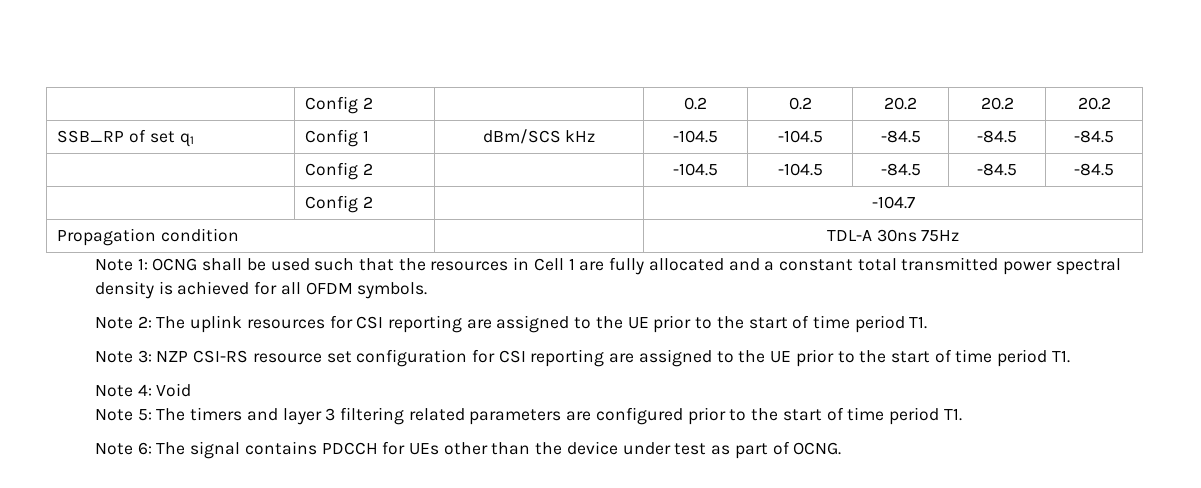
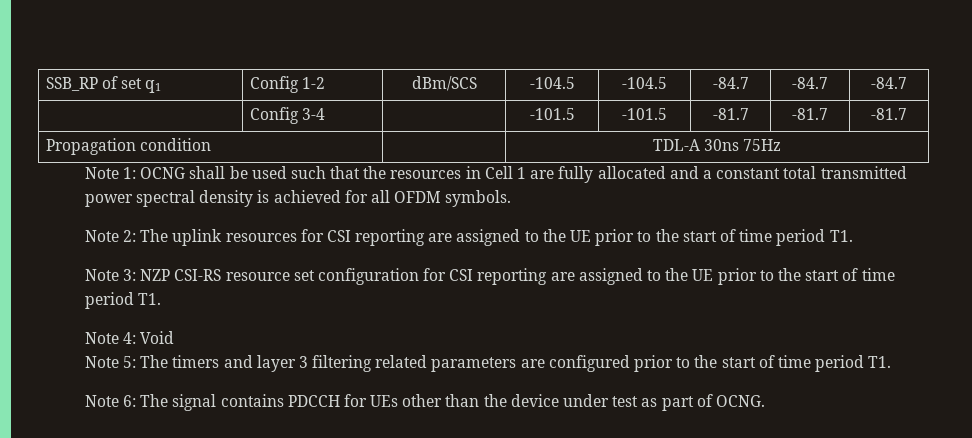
[305,96,374,114] [684,97,707,110] [788,97,812,110] [884,97,917,110] [980,97,1014,110] [1077,97,1111,110] | Config 2 | | 0.2 | 0.2 | 20.2 | 20.2 | 20.2 // -> (45, 84) none
[363,130,370,142] 1 -> [302,77,326,89] 1-2
[565,130,596,142] [673,130,718,143] [777,130,823,143] [880,130,921,143] [977,130,1017,143] [1074,130,1114,143] [305,162,374,180] [673,163,718,176] [777,163,823,176] [880,163,921,176] [977,163,1017,176] [1074,163,1114,176] [305,195,374,213] [871,196,915,209] kHz | -104.5 | -104.5 | -84.5 | -84.5 | -84.5 // | Config 2 | | -104.5 | -104.5 | -84.5 | -84.5 | -84.5 // | Config 2 | | -104.7 -> [529,77,575,89] [622,77,667,89] [712,77,749,89] [792,77,828,89] [871,77,907,89] [249,107,326,124] [529,108,575,120] [622,108,667,120] [712,108,749,120] [792,108,828,120] [871,108,907,120] | -104.5 | -104.5 | -84.7 | -84.7 | -84.7 // | Config 3-4 | | -101.5 | -101.5 | -81.7 | -81.7 | -81.7

